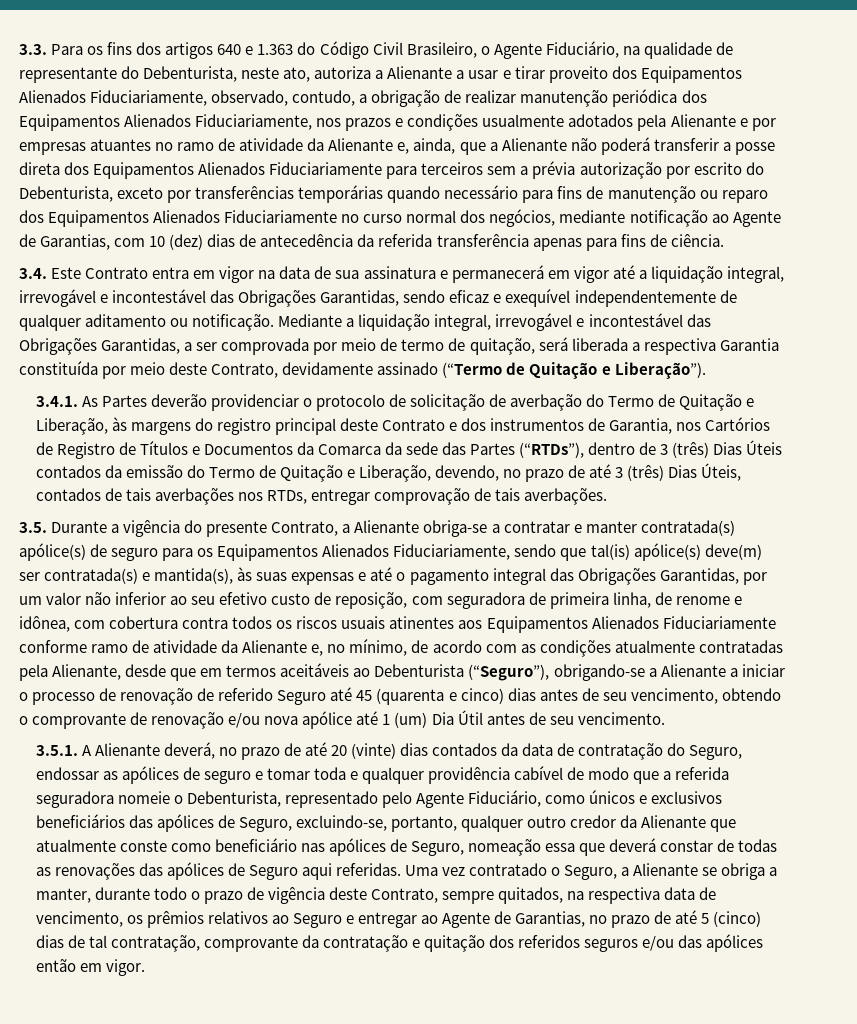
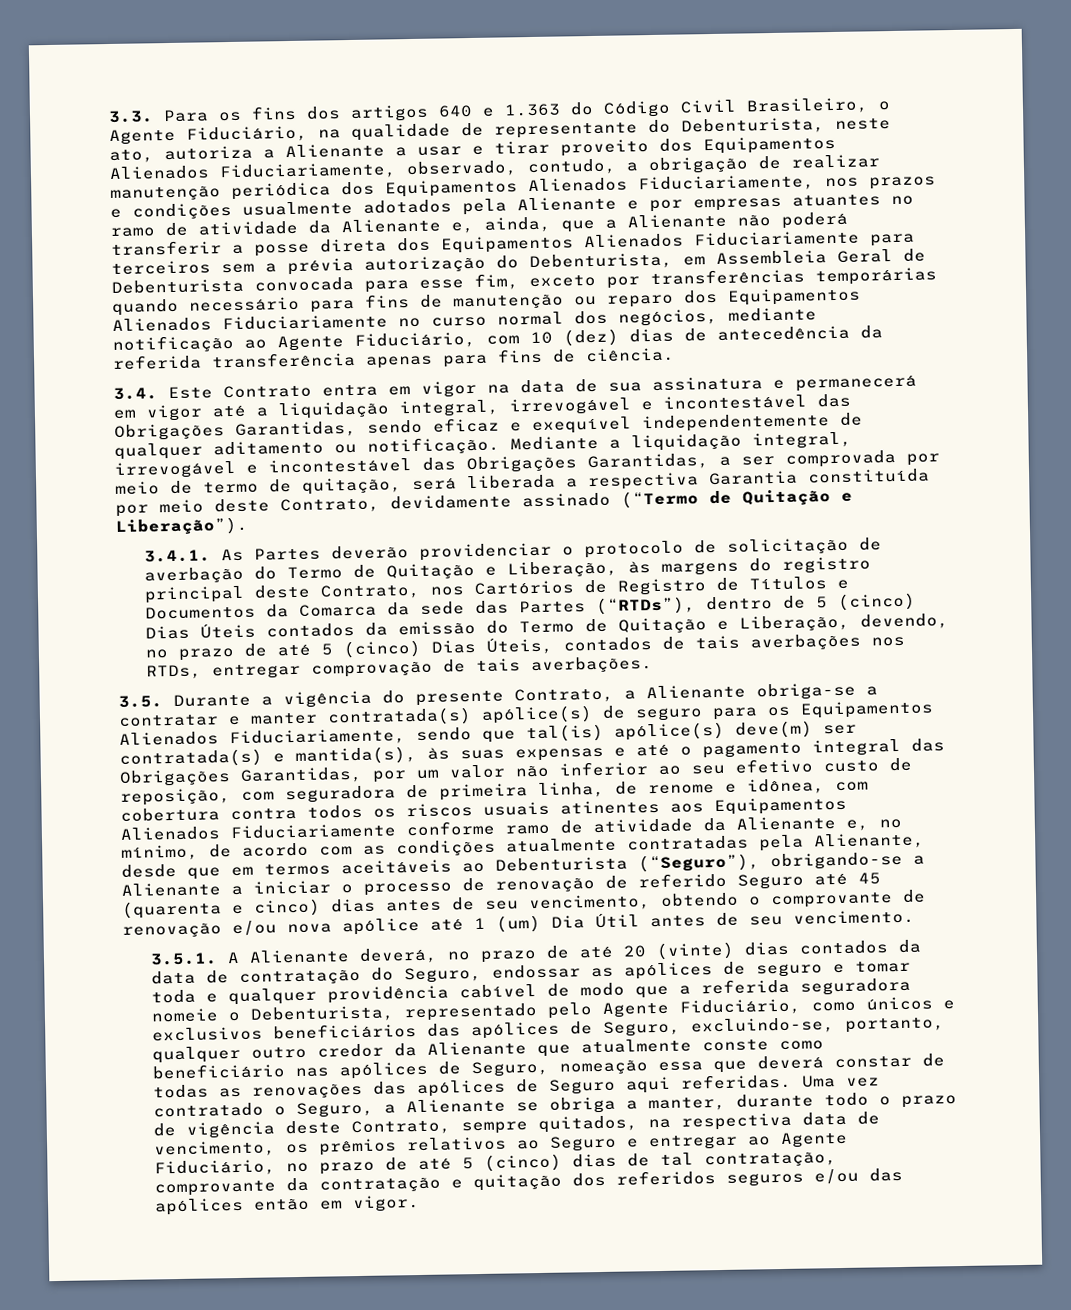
[665,162,764,179] [19,186,113,202] por escrito do Debenturista, -> [496,248,926,271] [111,273,519,294] do Debenturista, em Assembleia Geral de Debenturista convocada para esse fim,
[19,234,111,250] de Garantias, -> [354,331,476,349] Fiduciário,
[381,418,673,434] Contrato e dos instrumentos de Garantia, -> [319,583,421,600] Contrato,
[660,442,710,458] 3 (três) -> [815,592,916,611] 5 (cinco)
[615,465,665,481] 3 (três) -> [320,639,422,659] 5 (cinco)
[494,911,586,927] de Garantias, -> [153,1159,276,1177] Fiduciário,

